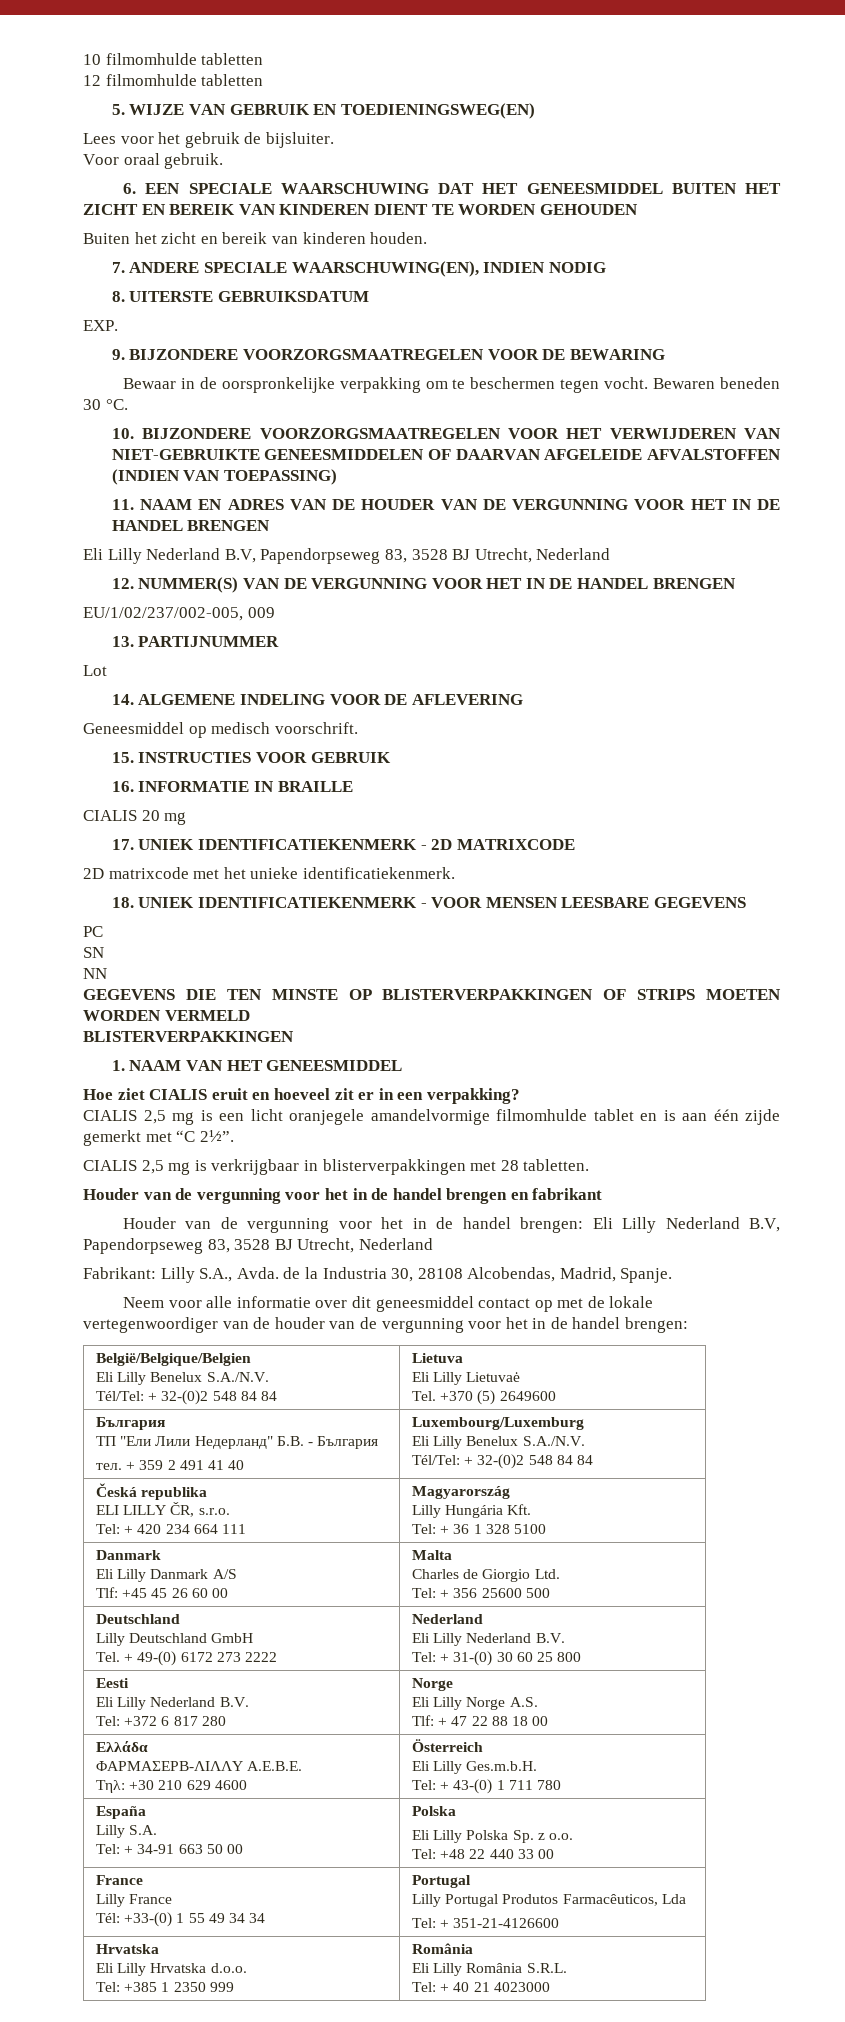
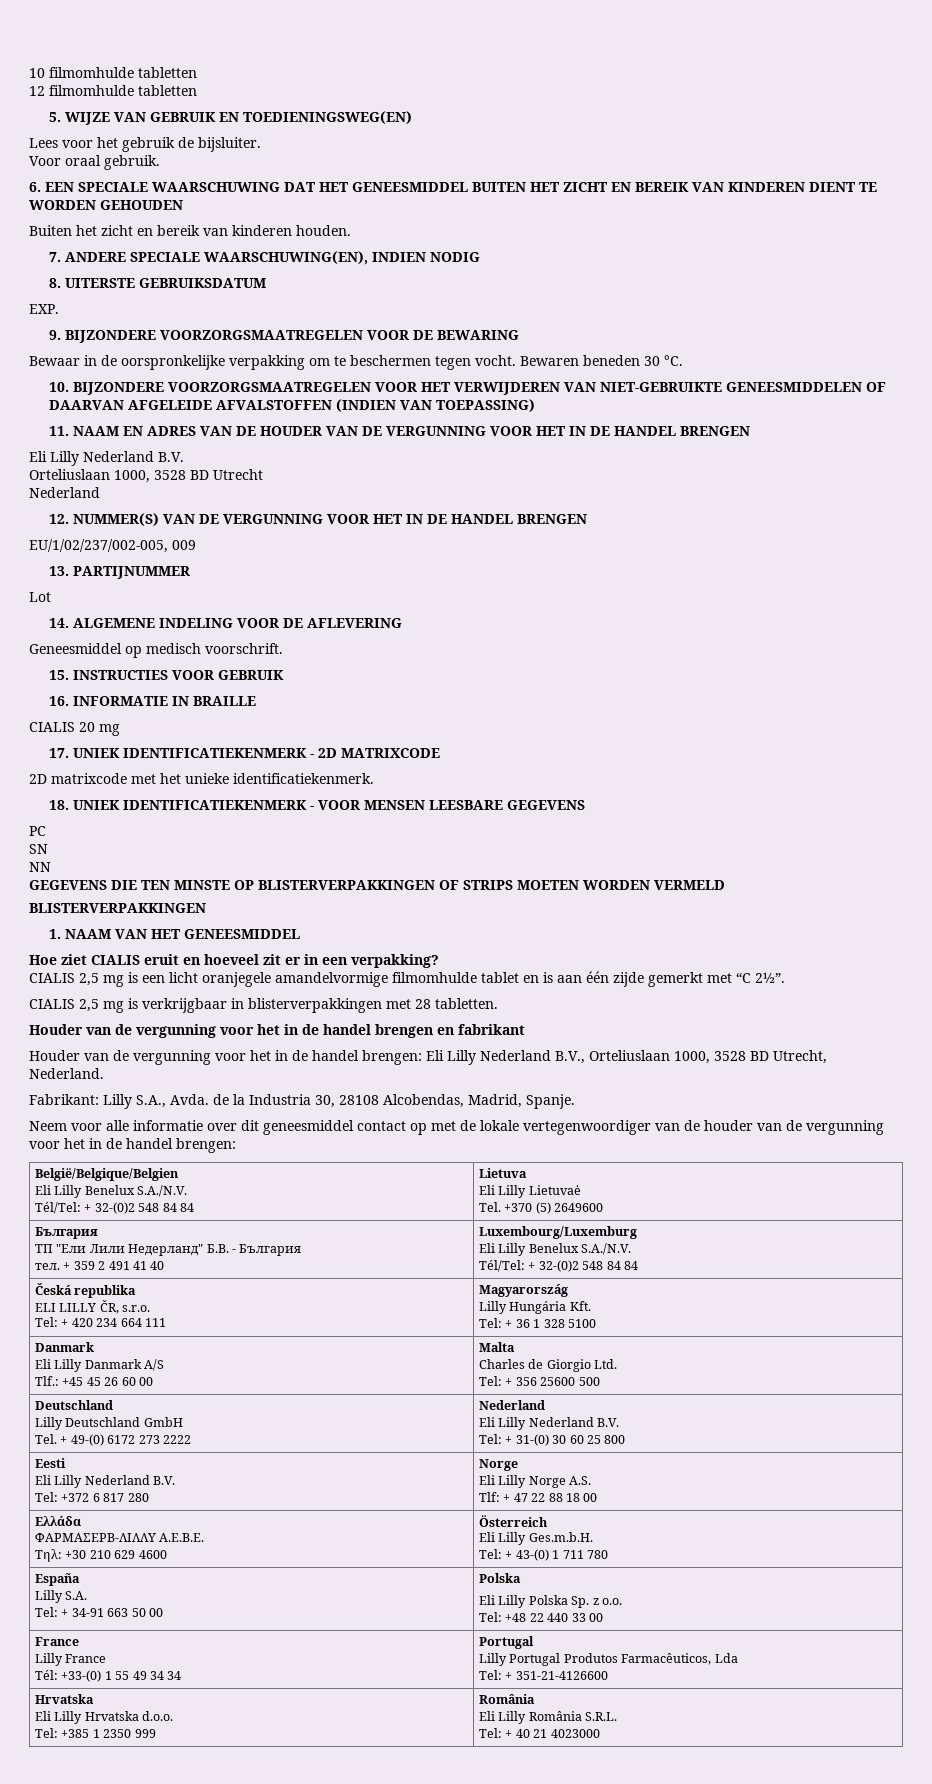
[224,548,532,564] B.V, Papendorpseweg 83, 3528 BJ Utrecht, -> [158,452,184,462] [29,469,263,483] B.V. // Orteliuslaan 1000, 3528 BD Utrecht //
[748,1218,780,1232] [83,1238,433,1254] B.V, Papendorpseweg 83, 3528 BJ Utrecht, Nederland -> [555,1050,827,1064] [29,1068,104,1079] B.V., Orteliuslaan 1000, 3528 BD Utrecht, Nederland.
[96,1587,119,1598] Tlf: -> [35,1376,60,1386] Tlf.:

